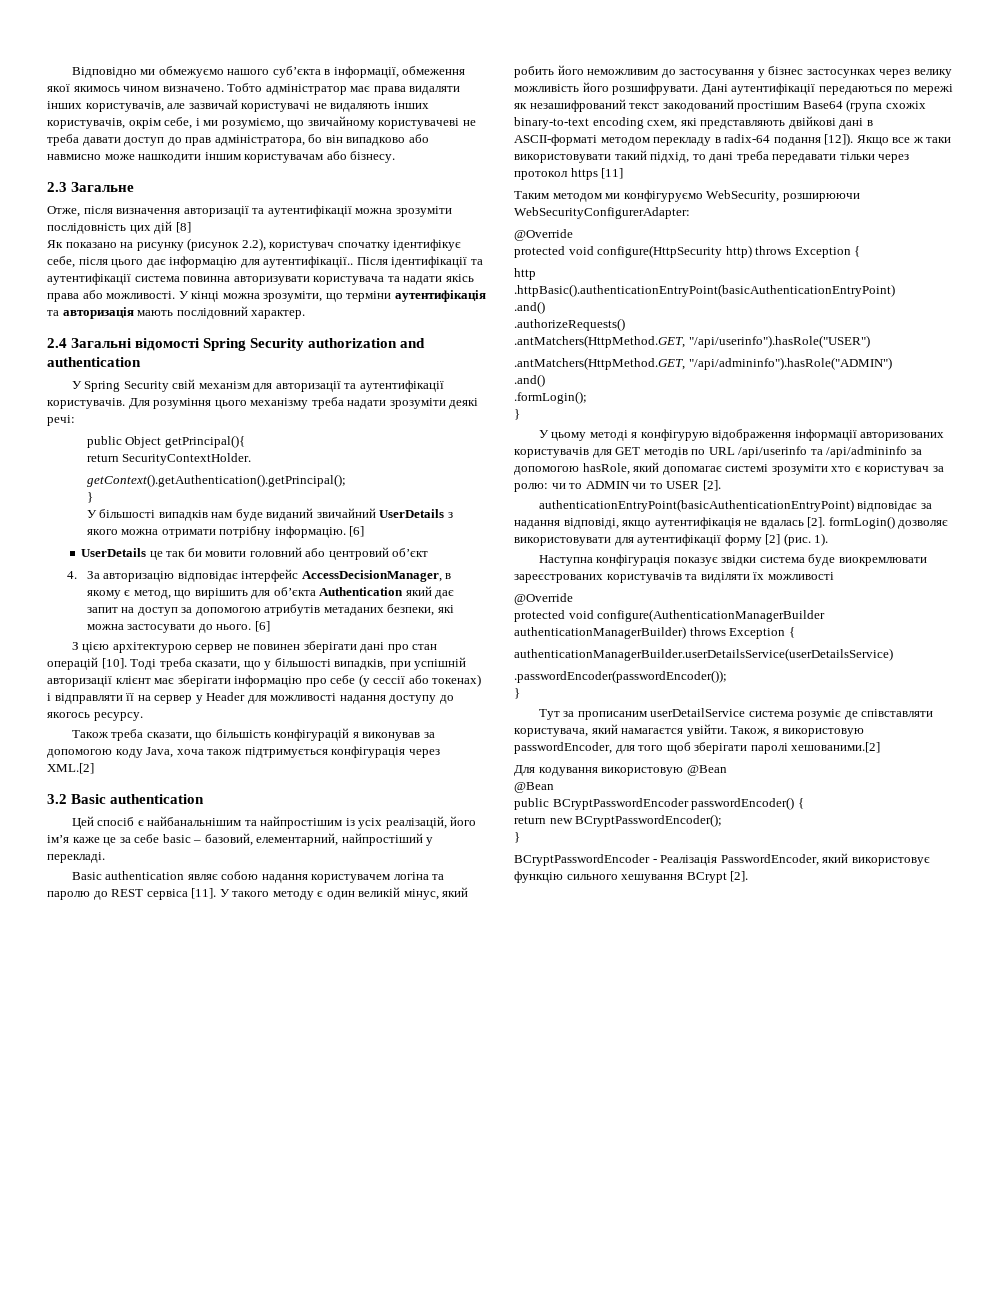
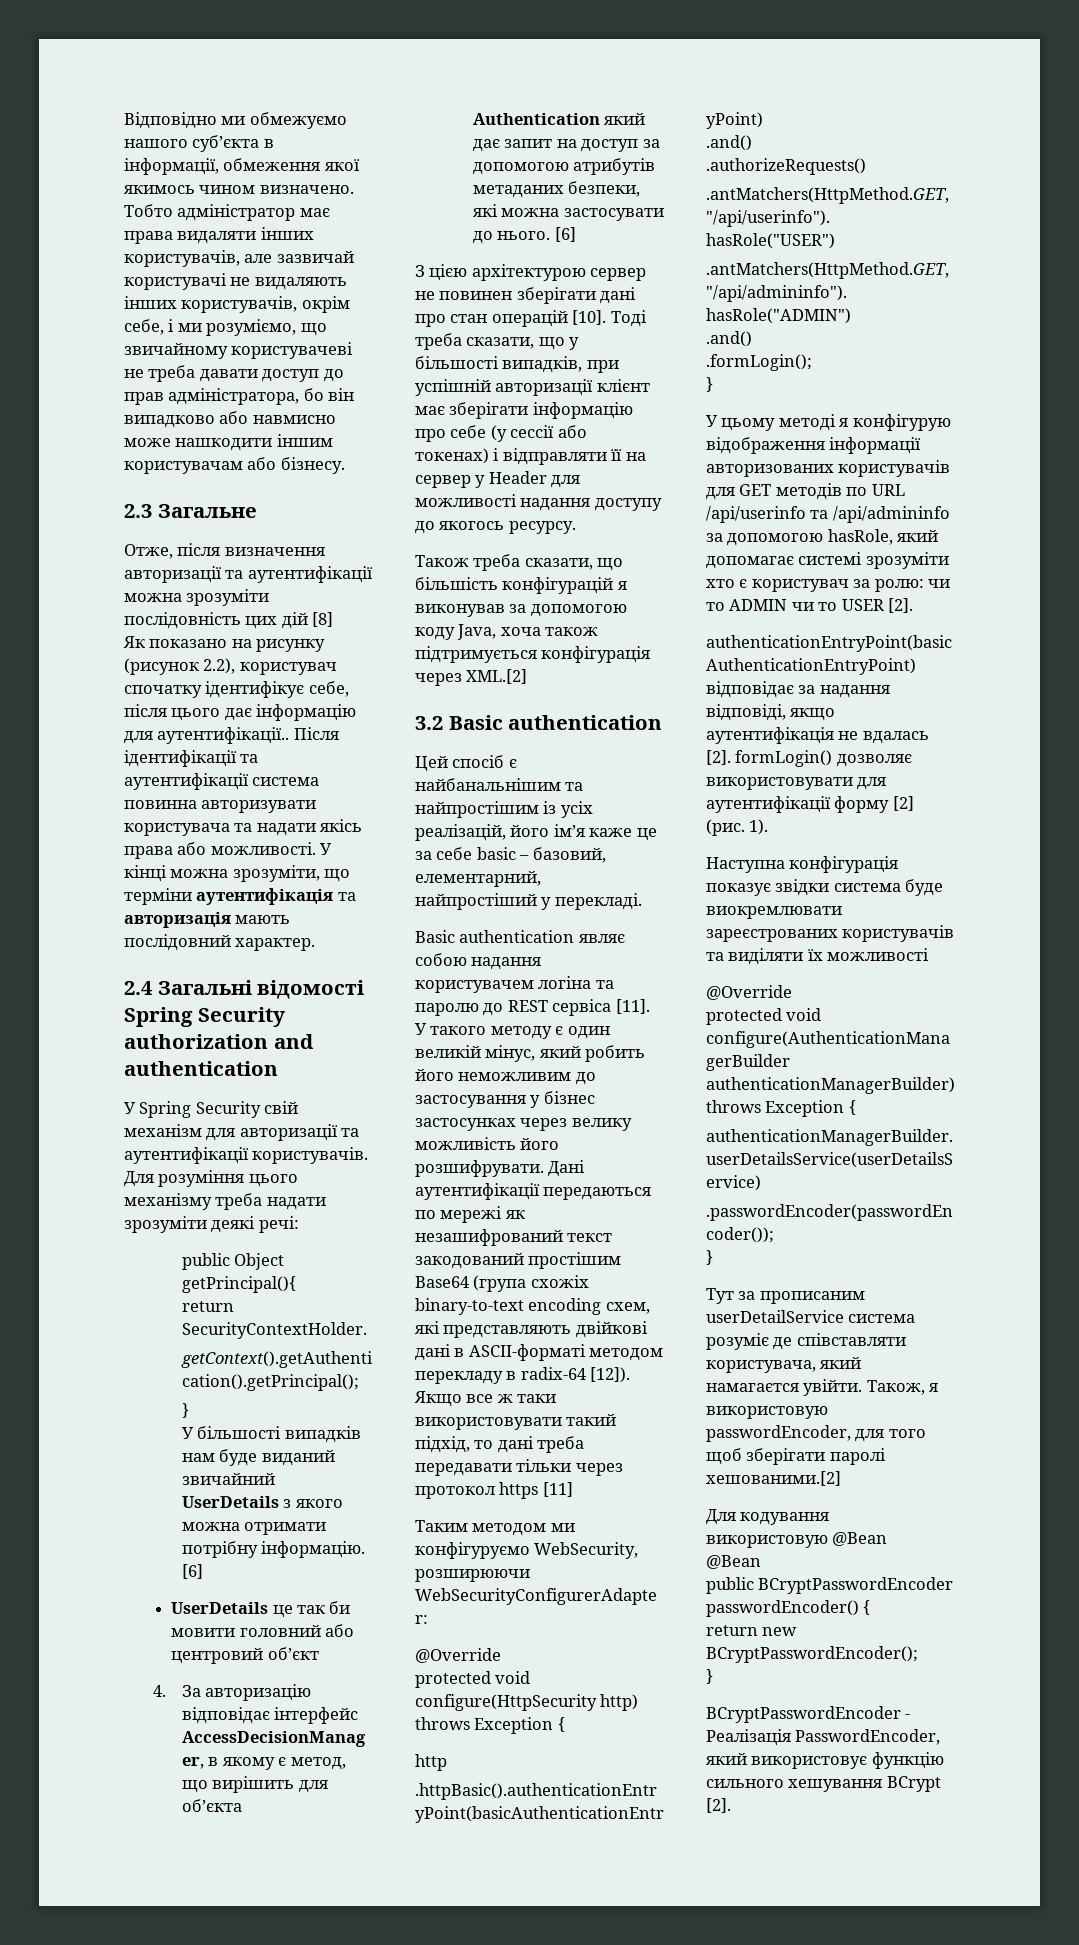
[773,137,821,146] подання -> (586, 1373) none

